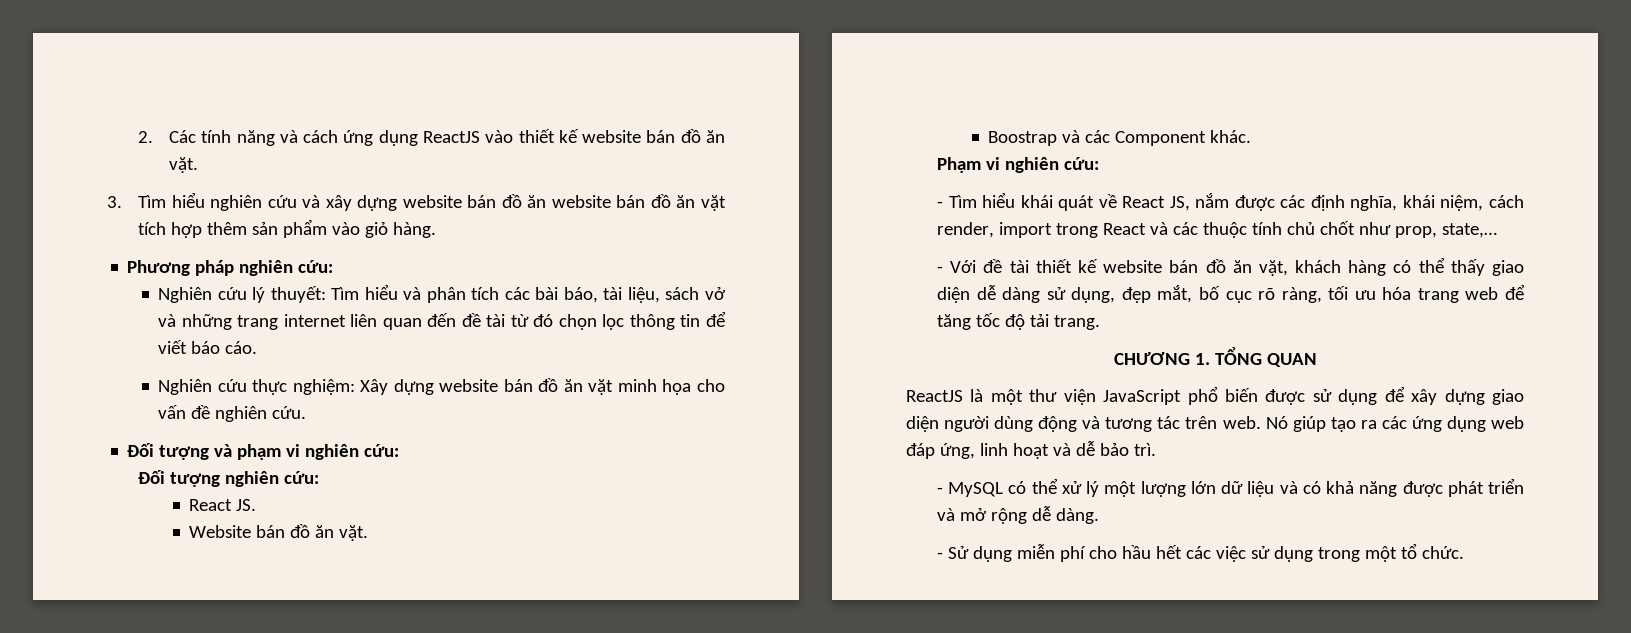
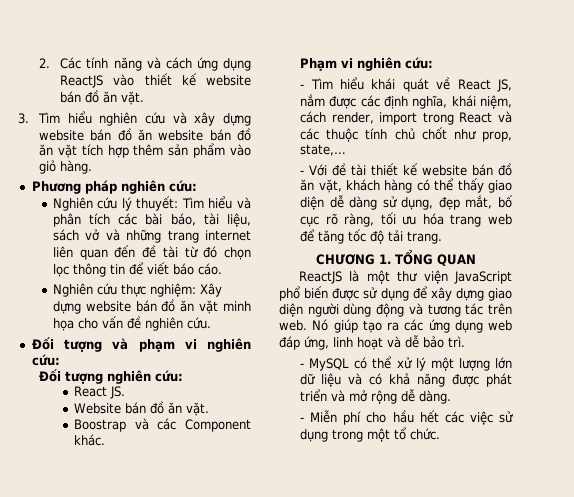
[947,544,1055,562] Sử dụng miễn -> [310,410,338,423] Miễn

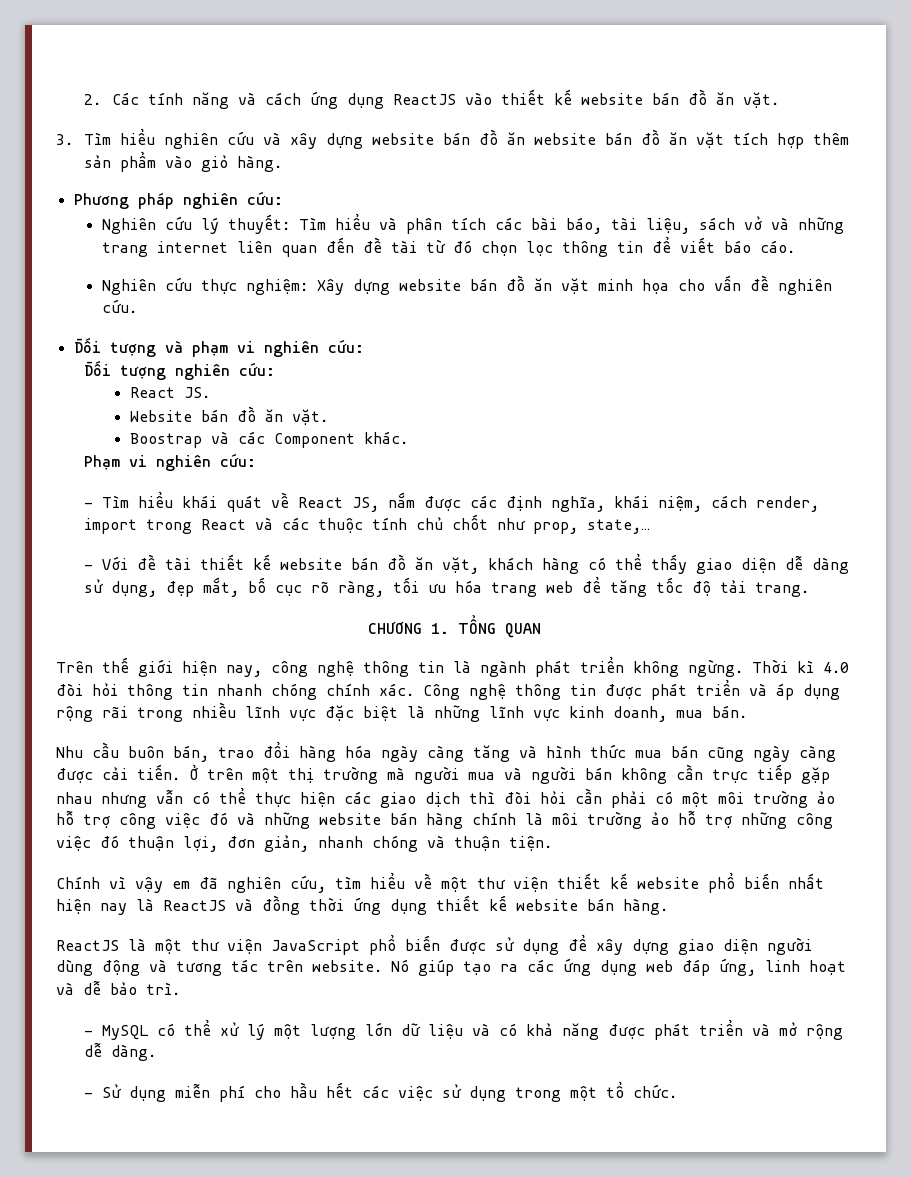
(476, 260) none -> [56,656,849,677] [56,679,840,700] [56,702,747,722] [56,741,836,762] [56,764,830,784] [56,787,835,808] [56,810,833,829] [56,835,552,852] [56,872,824,893] [56,895,668,915] // Trên thế giới hiện nay, công nghệ thông tin là ngành phát triển không ngừng. Thời kì 4.0 đòi hỏi thông tin nhanh chóng chính xác. Công nghệ thông tin được phát triển và áp dụng rộng rãi trong nhiều lĩnh vực đặc biệt là những lĩnh vực kinh doanh, mua bán. // Nhu cầu buôn bán, trao đổi hàng hóa ngày càng tăng và hình thức mua bán cũng ngày càng được cải tiến. Ở trên một thị trường mà người mua và người bán không cần trực tiếp gặp nhau nhưng vẫn có thể thực hiện các giao dịch thì đòi hỏi cần phải có một môi trường ảo hỗ trợ công việc đó và những website bán hàng chính là môi trường ảo hỗ trợ những công việc đó thuận lợi, đơn giản, nhanh chóng và thuận tiện. // Chính vì vậy em đã nghiên cứu, tìm hiểu về một thư viện thiết kế website phổ biến nhất hiện nay là ReactJS và đồng thời ứng dụng thiết kế website bán hàng.
[279,320,307,331] web. -> [312,960,382,972] website.
[310,410,338,423] Miễn -> [102,1083,211,1102] Sử dụng miễn

